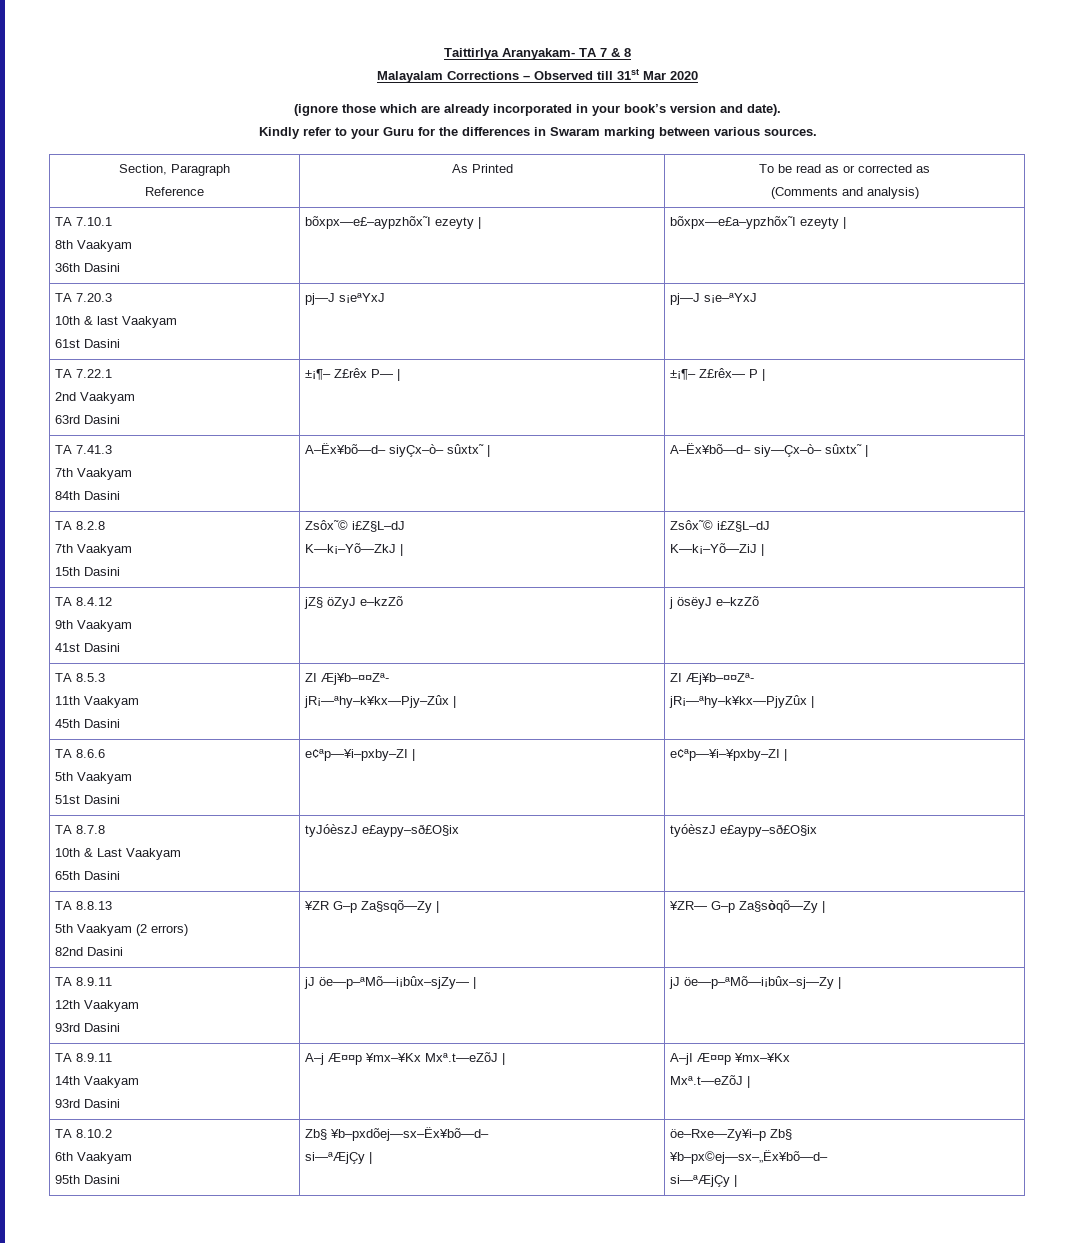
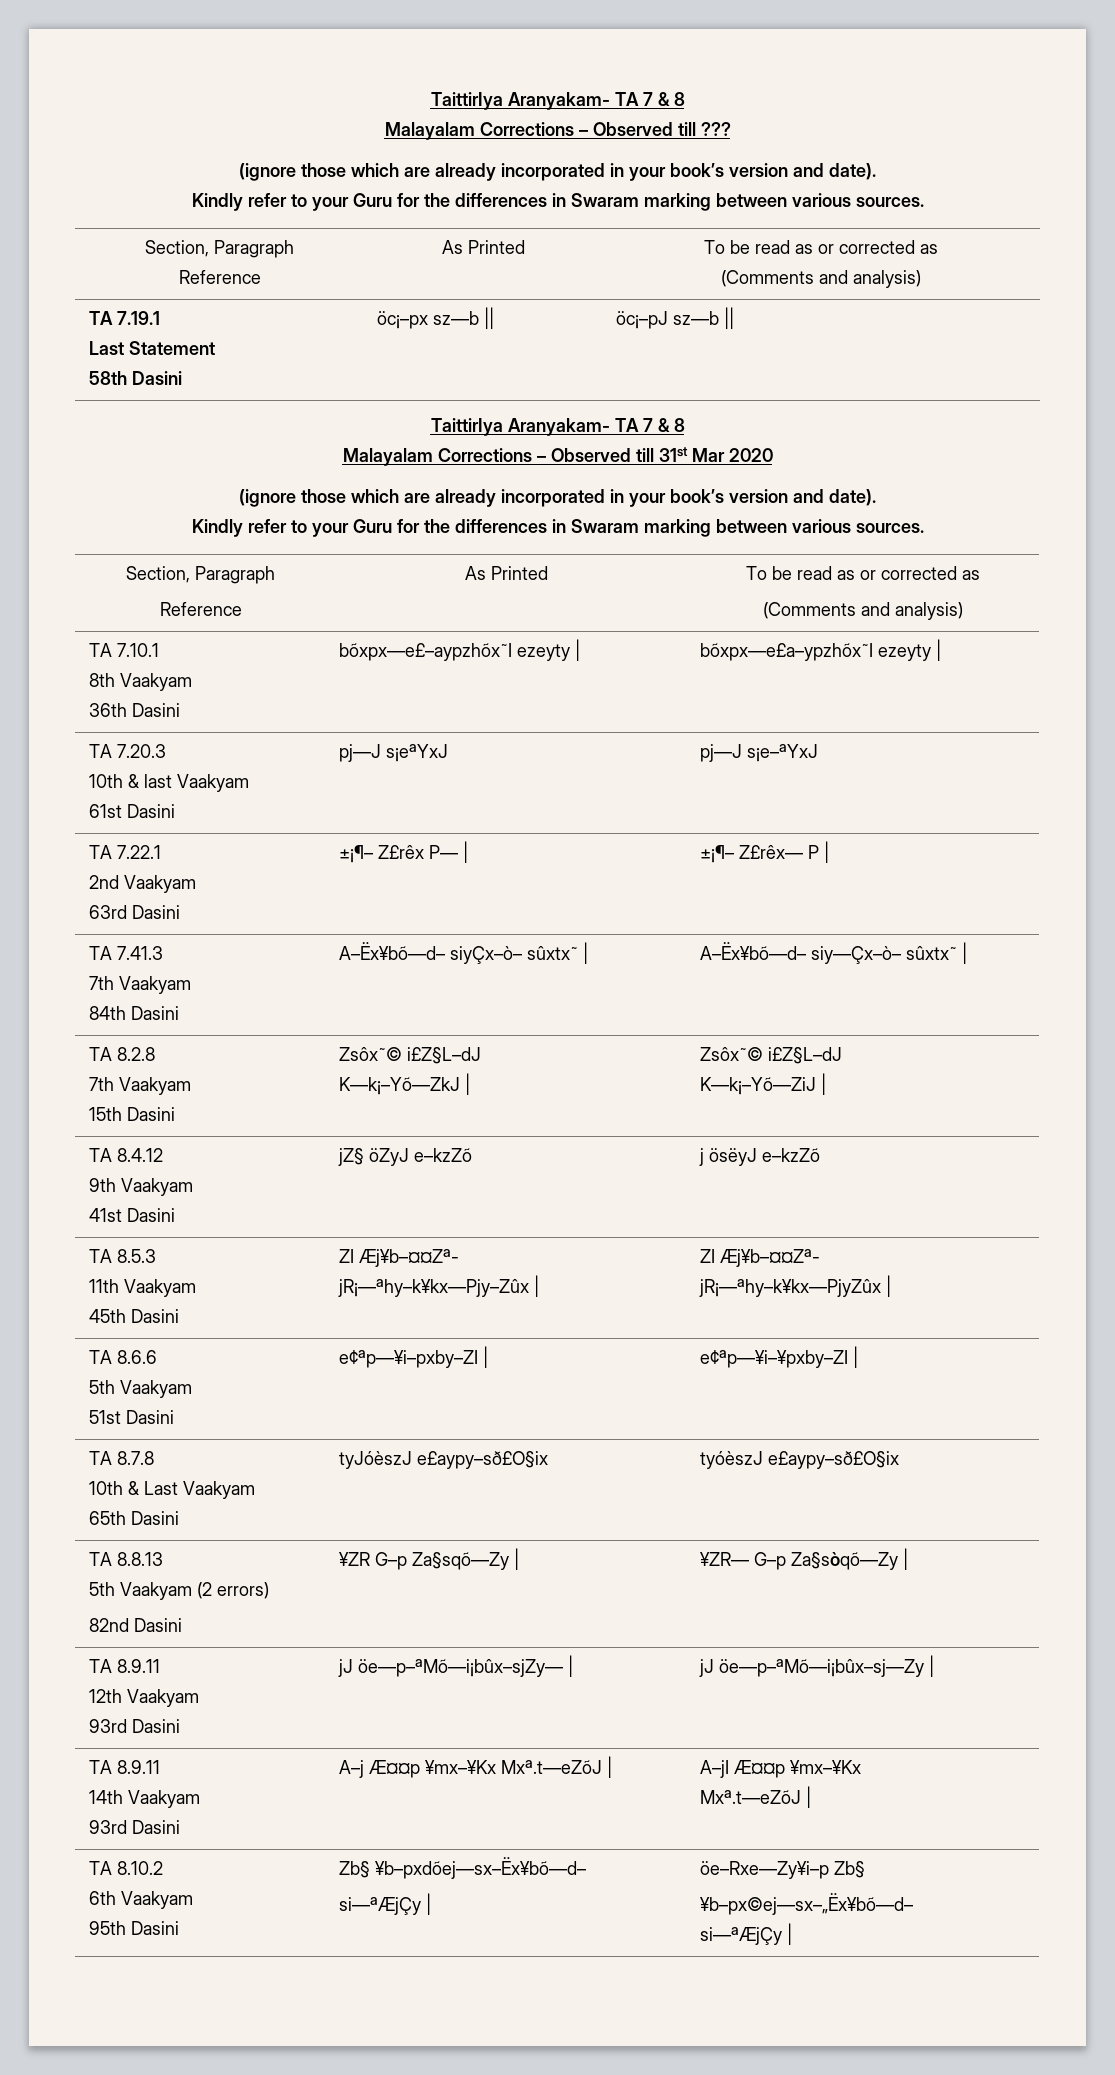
[444,48,631,60] TaittirIya Aranyakam- TA 7 & 8 -> [430,92,685,110] [384,122,731,140] [239,163,876,181] [191,193,924,211] [145,240,294,258] [178,270,261,284] [441,240,525,254] [704,240,938,254] [721,270,921,288] [89,311,161,325] [89,341,216,355] [89,371,183,385] [377,307,495,329] [616,307,735,329] [430,418,685,436] TaittirIya Aranyakam- TA 7 & 8 // Malayalam Corrections – Observed till ??? // (ignore those which are already incorporated in your book’s version and date). // Kindly refer to your Guru for the differences in Swaram marking between various sources. // Section, Paragraph // Reference | As Printed | To be read as or corrected as // (Comments and analysis) // TA 7.19.1 // Last Statement // 58th Dasini | öc¡–px sz—b || | öc¡–pJ sz—b || // TaittirIya Aranyakam- TA 7 & 8

